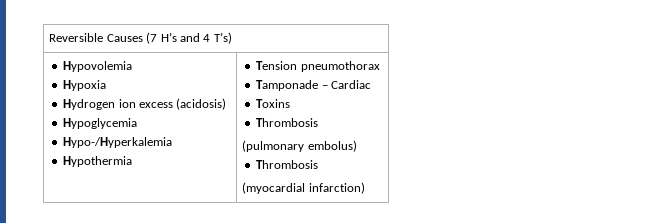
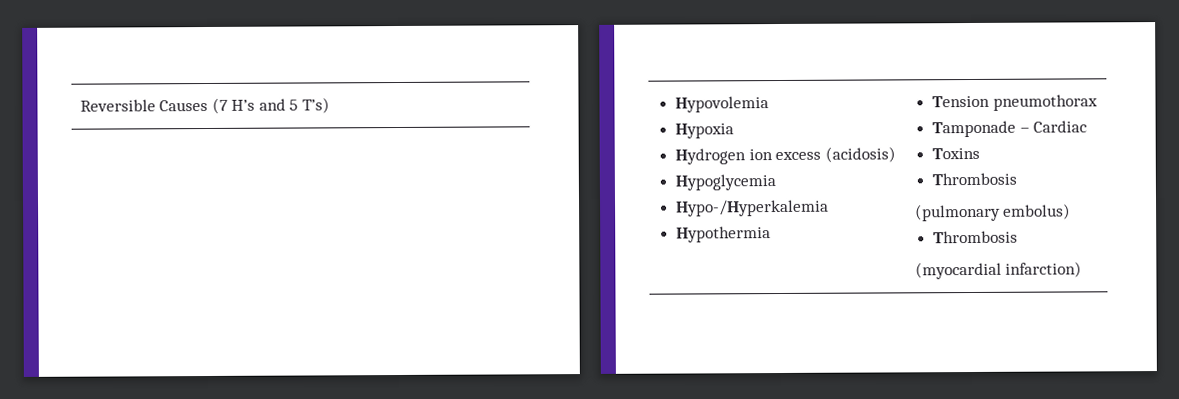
[203,34,211,42] 4 -> [289,99,299,111] 5

